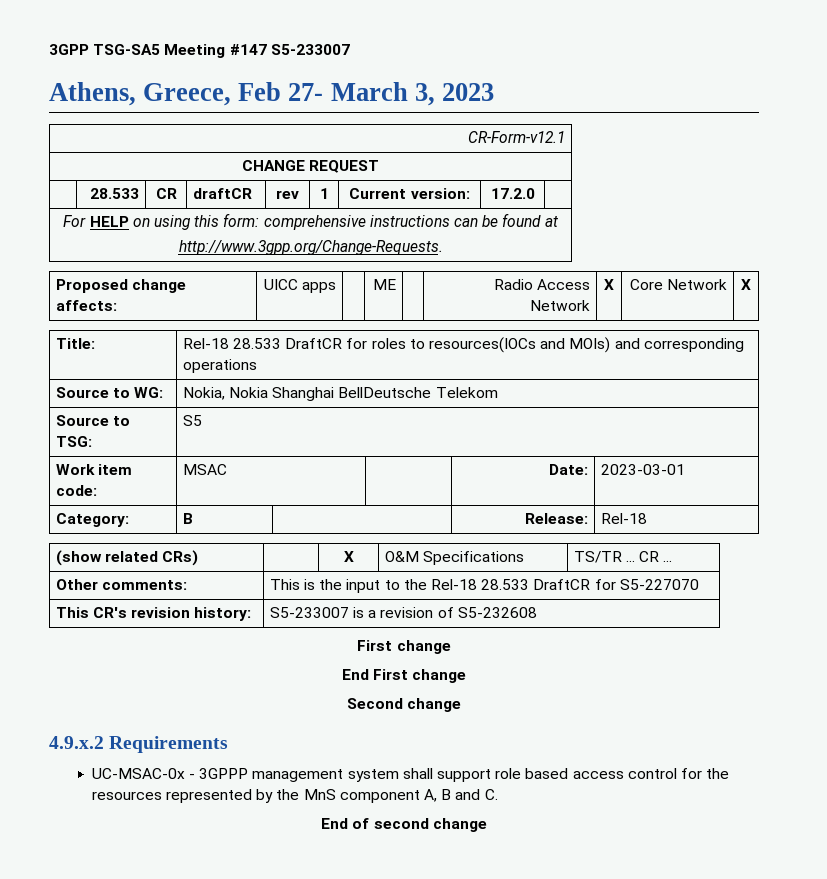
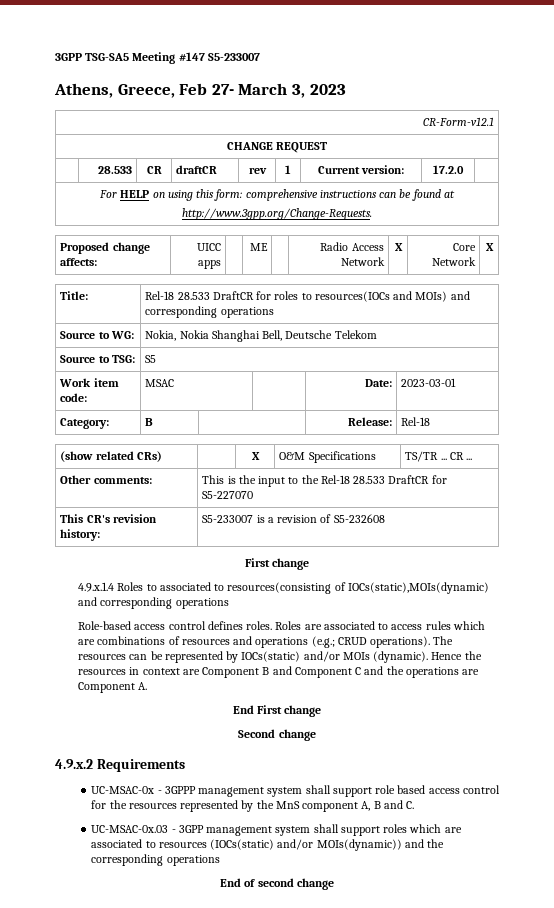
[338,387,432,398] BellDeutsche -> [262,330,333,341] Bell, Deutsche
(451, 647) none -> [78,582,489,594] [78,597,229,609] [78,621,485,630] [78,636,454,648] [78,651,482,663] [78,666,480,678] [78,682,148,693] // 4.9.x.1.4 Roles to associated to resources(consisting of IOCs(static),MOIs(dynamic) and corresponding operations // Role-based access control defines roles. Roles are associated to access rules which are combinations of resources and operations (e.g.; CRUD operations). The resources can be represented by IOCs(static) and/or MOIs (dynamic). Hence the resources in context are Component B and Component C and the operations are Component A.
(498, 794) none -> [91,824,462,836] [91,839,445,851] [91,854,220,866] // UC-MSAC-0x.03 - 3GPP management system shall support roles which are associated to resources (IOCs(static) and/or MOIs(dynamic)) and the corresponding operations

